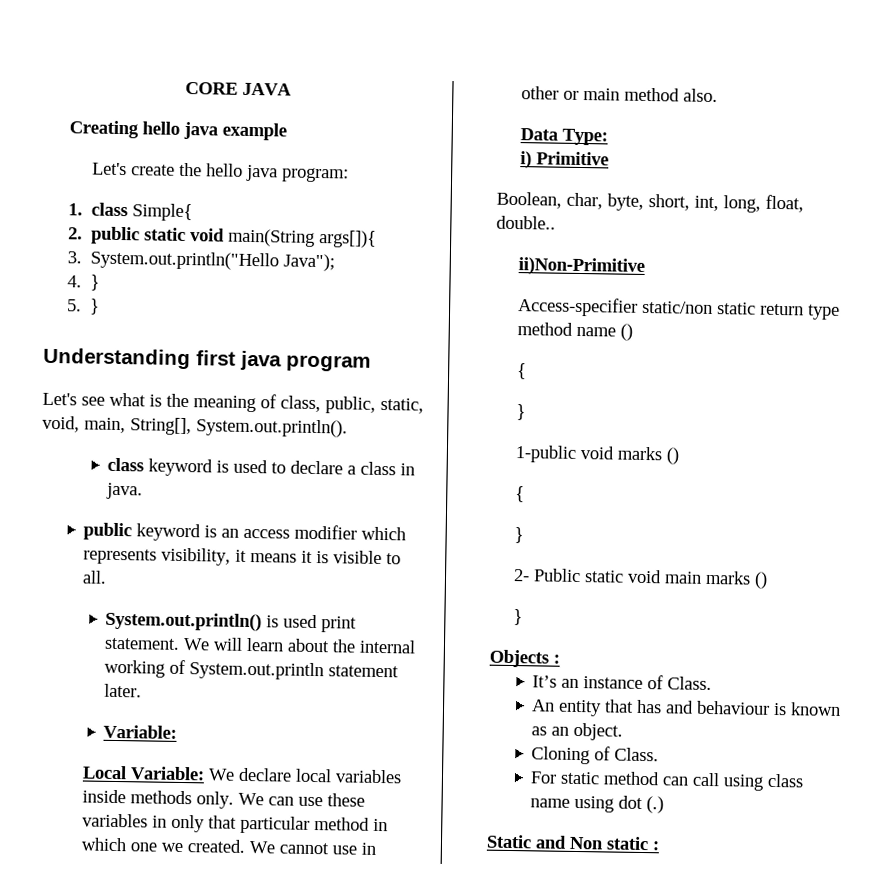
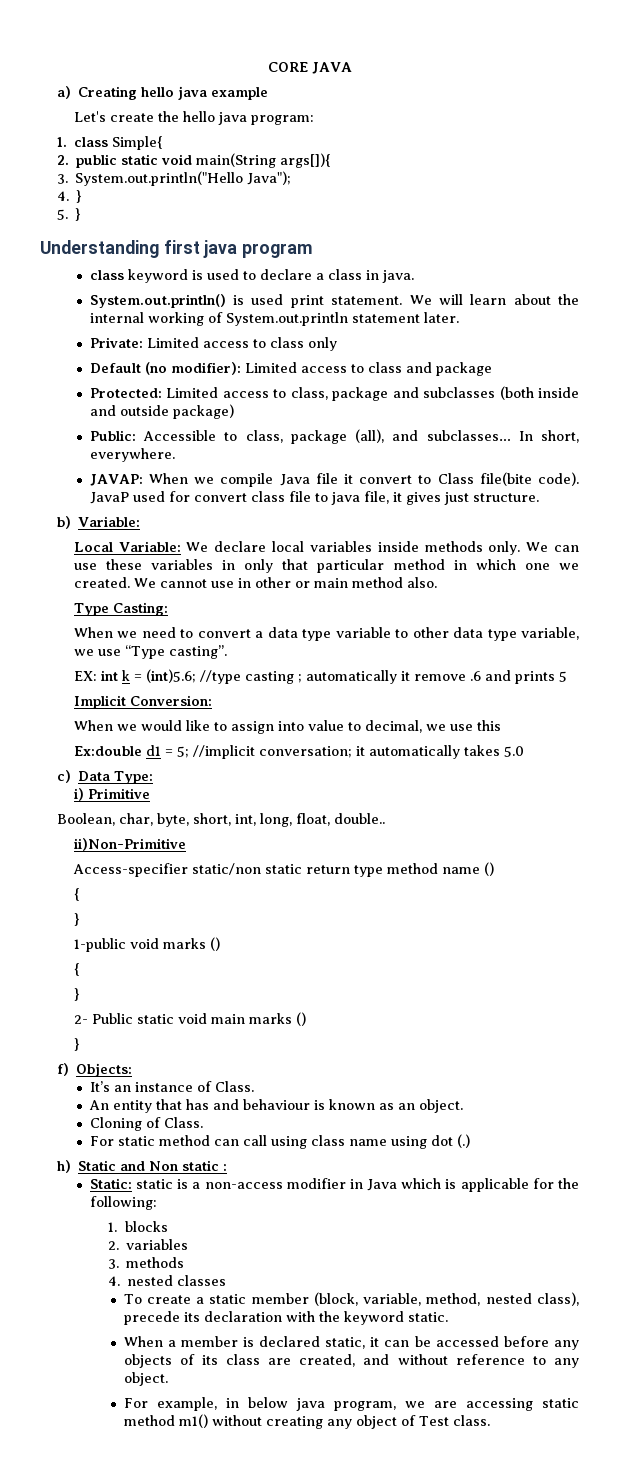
(292, 89) none -> [56,86,71,99] a)
[42,392,424,414] [42,415,348,438] // Let's see what is the meaning of class, public, static, void, main, String[], System.out.println(). -> (313, 250) none
[83,522,407,542] [83,547,402,566] [82,570,108,584] // public keyword is an access modifier which represents visibility, it means it is visible to all. -> (414, 276) none
(143, 690) none -> [89,337,337,351] [89,362,492,376] [89,386,580,401] [89,404,234,419] [89,429,579,444] [89,448,175,462] [89,472,579,487] [89,491,539,505] [56,516,71,529] Private: Limited access to class only // Default (no modifier): Limited access to class and package // Protected: Limited access to class, package and subclasses (both inside and outside package) // Public: Accessible to class, package (all), and subclasses… In short, everywhere. // JAVAP: When we compile Java file it convert to Class file(bite code). JavaP used for convert class file to java file, it gives just structure. // b)
(718, 95) none -> [73,602,168,616] [73,627,579,641] [73,645,227,659] [73,669,567,684] [73,695,212,709] [73,720,501,734] [73,745,524,759] [56,770,71,783] Type Casting: // When we need to convert a data type variable to other data type variable, we use “Type casting”. // EX: int k = (int)5.6; //type casting ; automatically it remove .6 and prints 5 // Implicit Conversion: // When we would like to assign into value to decimal, we use this // Ex:double d1 = 5; //implicit conversation; it automatically takes 5.0 // c)
[488,649,560,668] Objects : -> [56,1063,133,1077] f) Objects:
(665, 805) none -> [56,1160,71,1173] h)
(660, 846) none -> [89,1178,579,1192] [89,1196,157,1210] [107,1221,168,1232] [107,1239,188,1250] [107,1257,184,1269] [107,1275,226,1286] [123,1292,579,1306] [123,1311,448,1325] [123,1336,579,1350] [123,1354,579,1368] [123,1372,168,1386] [123,1397,580,1411] [123,1414,490,1429] // Static: static is a non-access modifier in Java which is applicable for the following: // 1. blocks // 2. variables // 3. methods // 4. nested classes // To create a static member (block, variable, method, nested class), precede its declaration with the keyword static. // When a member is declared static, it can be accessed before any objects of its class are created, and without reference to any object. // For example, in below java program, we are accessing static method m1() without creating any object of Test class.

